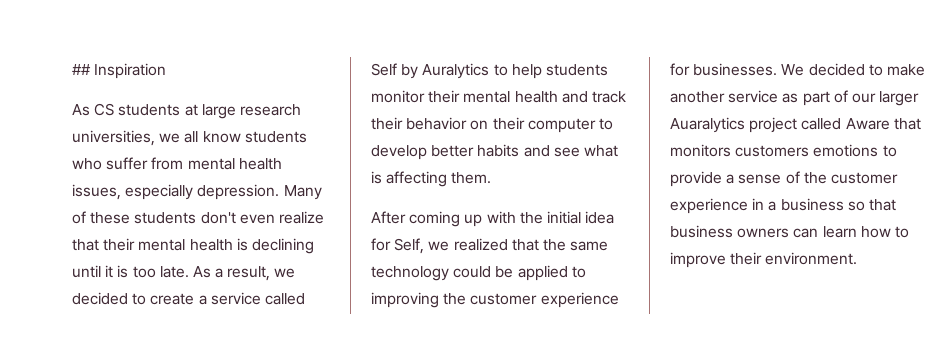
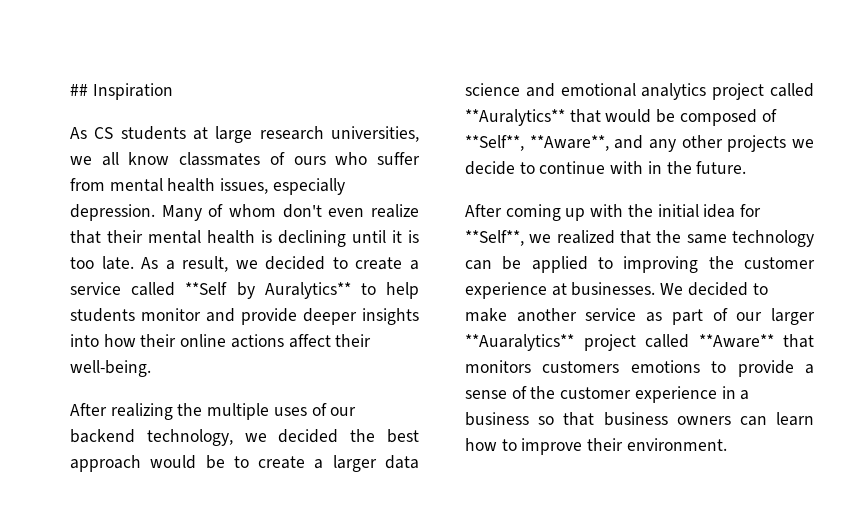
[244,131,307,143] students -> [179,152,326,166] classmates of ours
[90,212,197,224] these students -> [228,204,276,217] whom
[371,63,490,79] Self by Auralytics -> [185,282,351,299] **Self by Auralytics**
[428,90,626,103] [371,117,613,133] [371,144,618,160] [371,171,492,187] their mental health and track their behavior on their computer to develop better habits and see what is affecting them. -> [206,308,419,325] [70,334,372,348] [70,360,151,377] [70,403,357,420] [70,429,420,446] [70,455,419,472] [465,83,814,100] [465,109,777,126] [465,135,814,152] [465,161,747,175] and provide deeper insights into how their online actions affect their well-being. // After realizing the multiple uses of our backend technology, we decided the best approach would be to create a larger data science and emotional analytics project called **Auralytics** that would be composed of **Self**, **Aware**, and any other projects we decide to continue with in the future.
[394,238,425,254] Self, -> [465,230,524,246] **Self**,
[453,266,492,278] could -> [465,260,492,270] can
[670,63,690,76] for -> [551,283,567,296] at
[670,117,890,133] Auaralytics project called Aware -> [465,334,774,351] **Auaralytics** project called **Aware**

